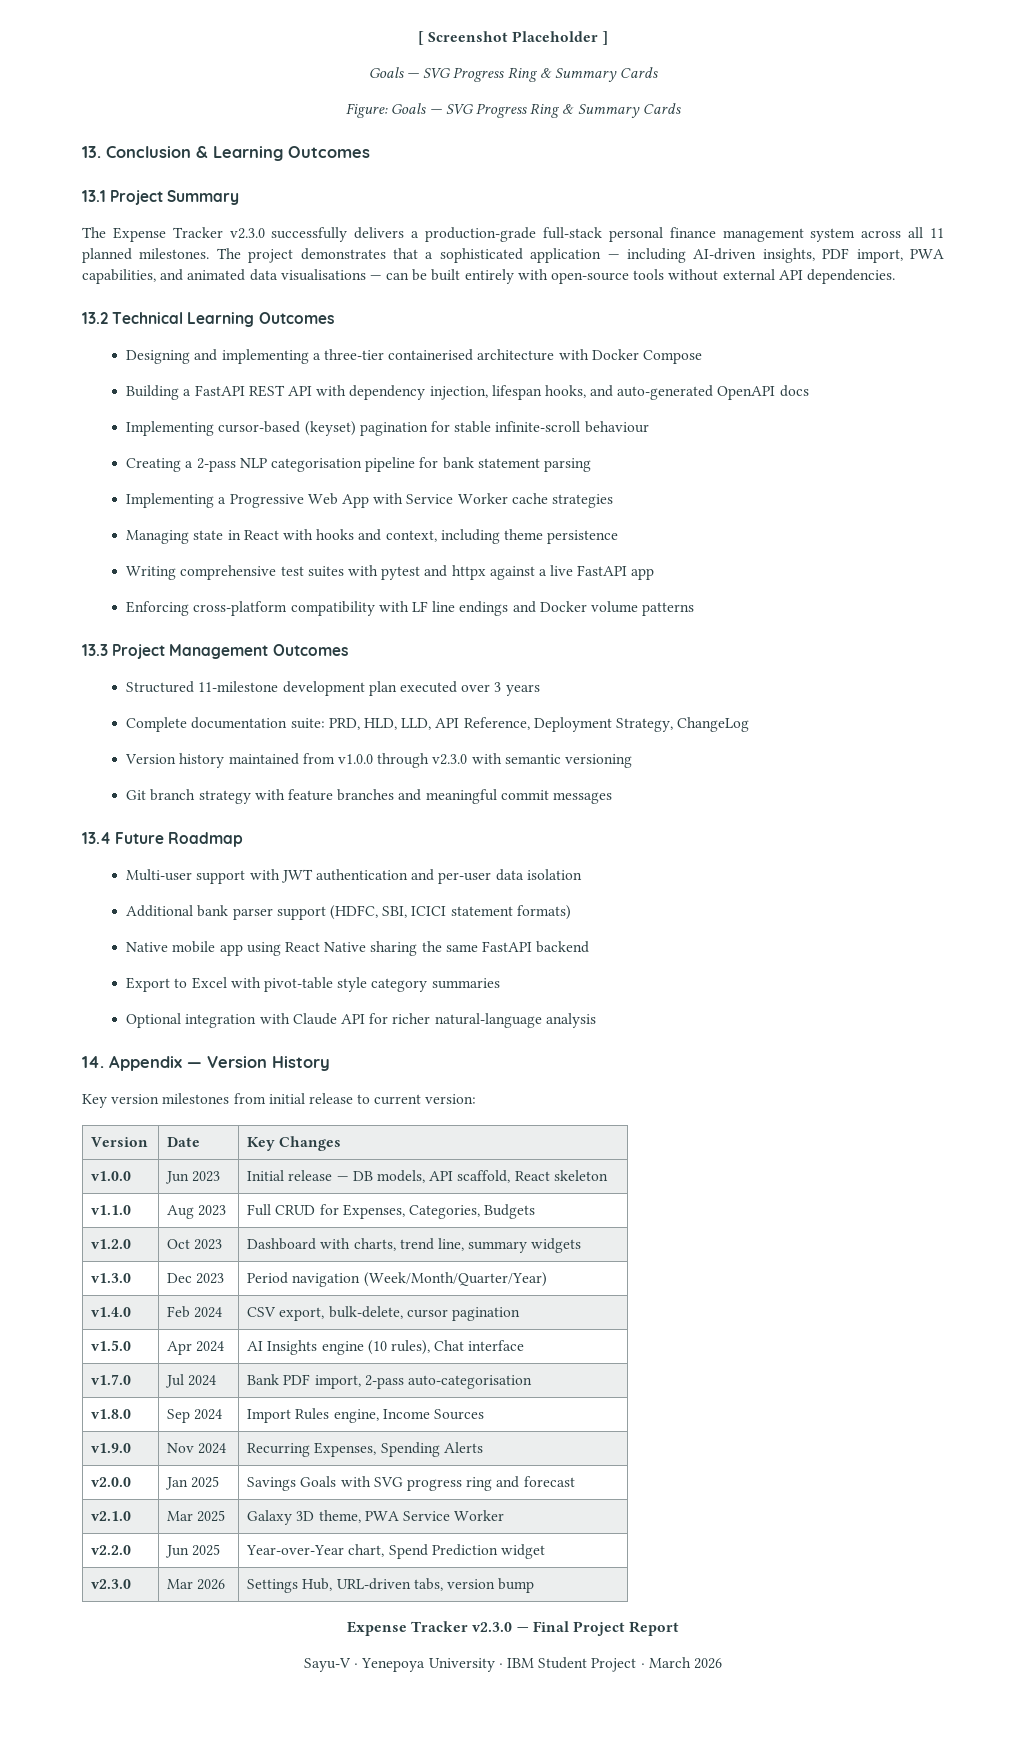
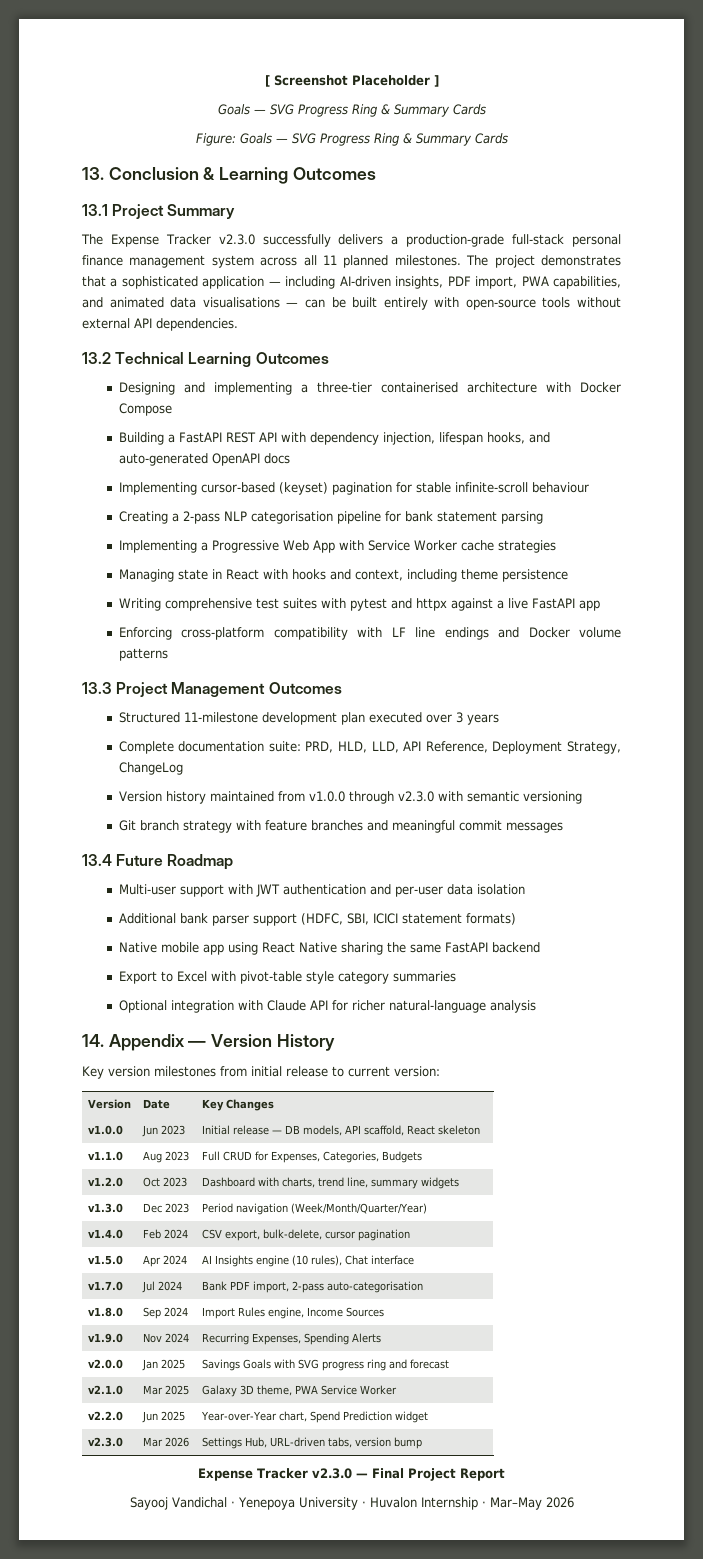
[304,1658,352,1672] Sayu-V -> [129,1497,227,1510] Sayooj Vandichal
[507,1657,691,1672] IBM Student Project · March -> [369,1497,542,1510] Huvalon Internship · Mar–May

